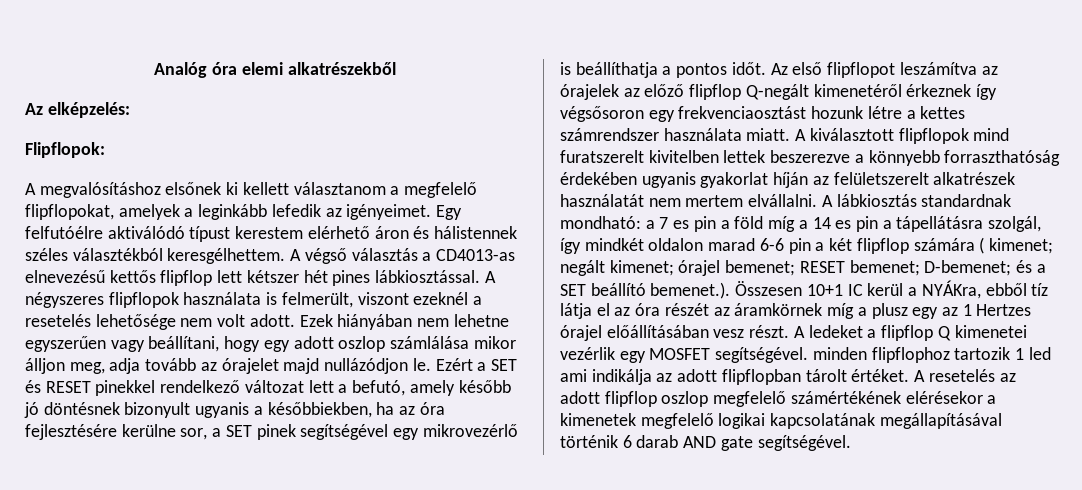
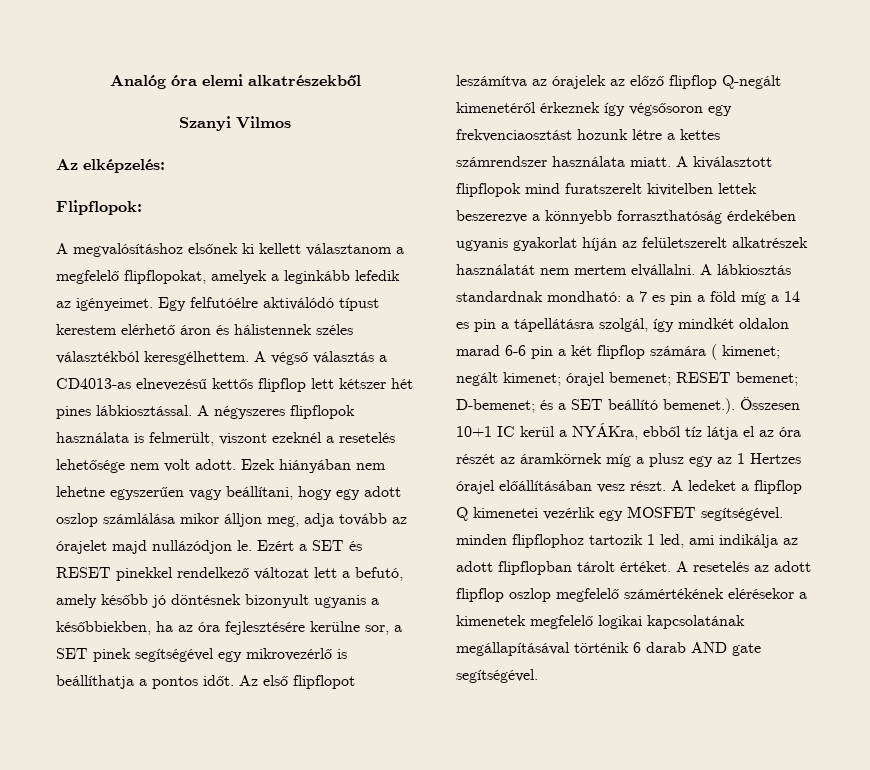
(396, 68) none -> [179,116,291,131] // Szanyi Vilmos
[1028,347,1051,360] led -> [660,534,684,548] led,

